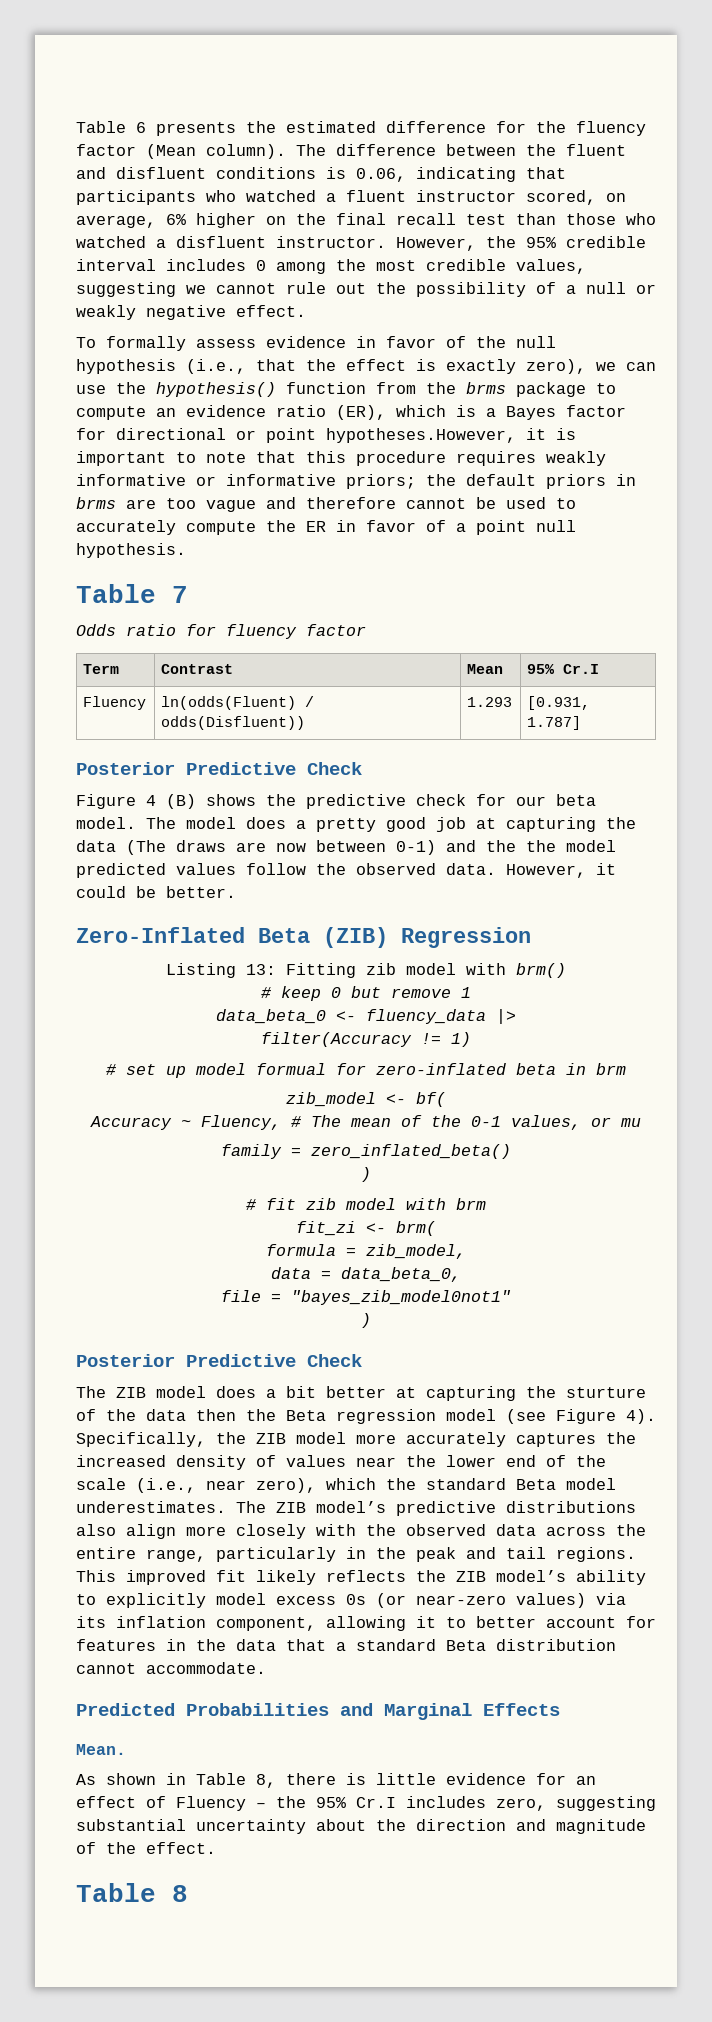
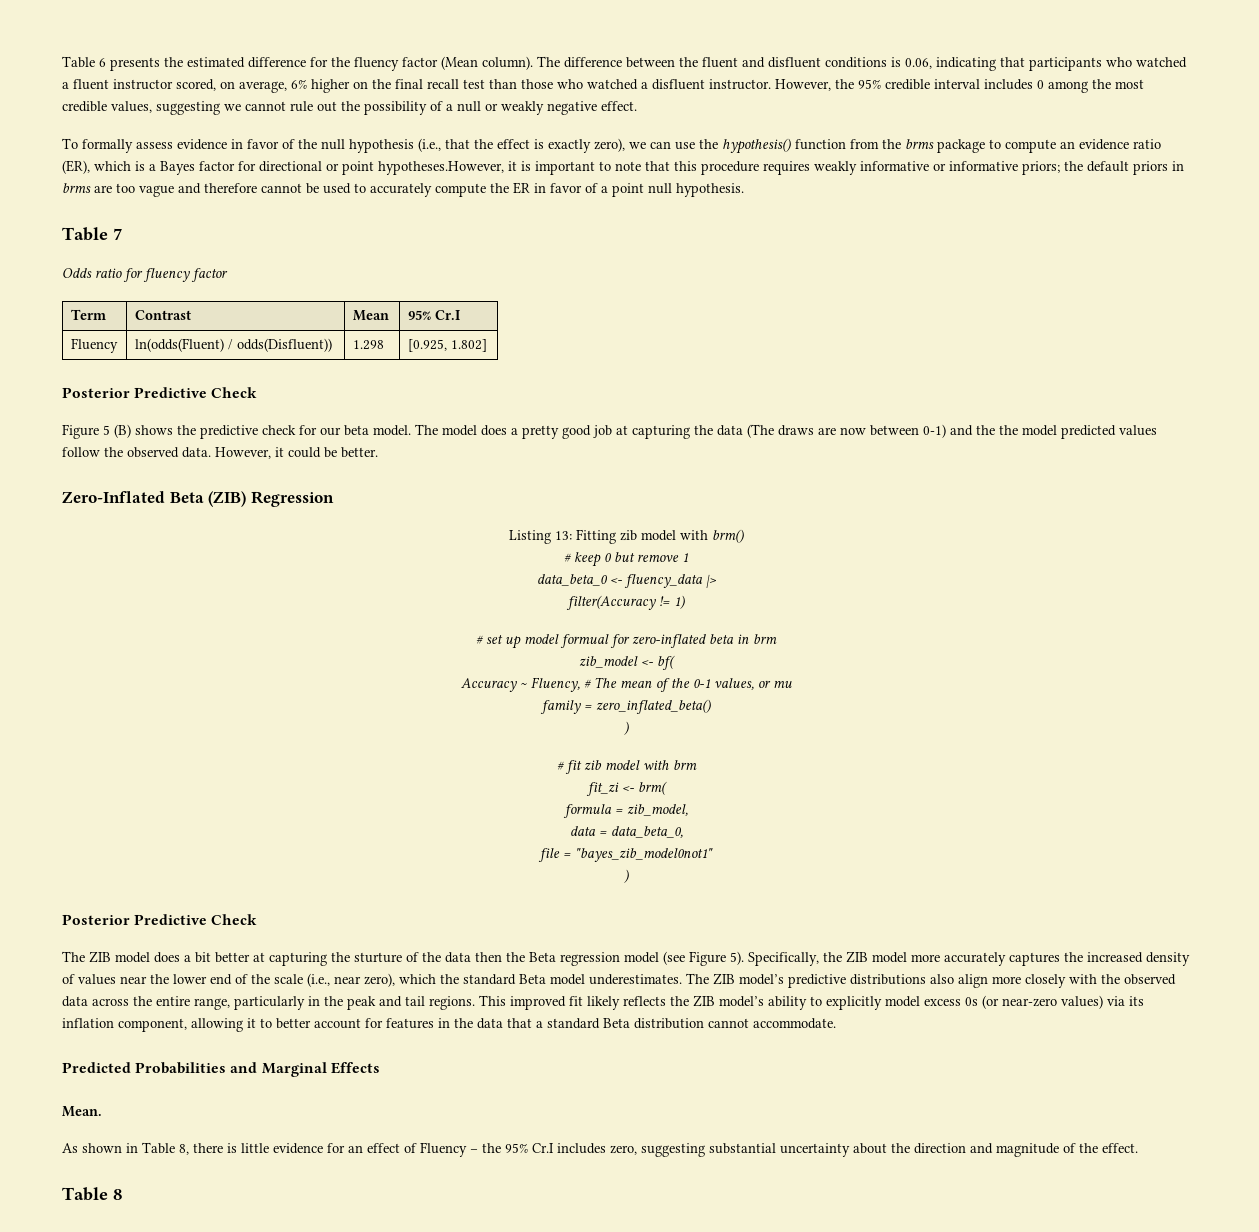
[467,697,513,707] [527,696,591,710] [527,716,582,730] 1.293 | [0.931, 1.787] -> [352,340,384,350] [407,339,487,352] 1.298 | [0.925, 1.802]
[146,795,156,806] 4 -> [103,425,110,435] 5
[626,1409,656,1424] 4). -> [730,951,744,965] 5).

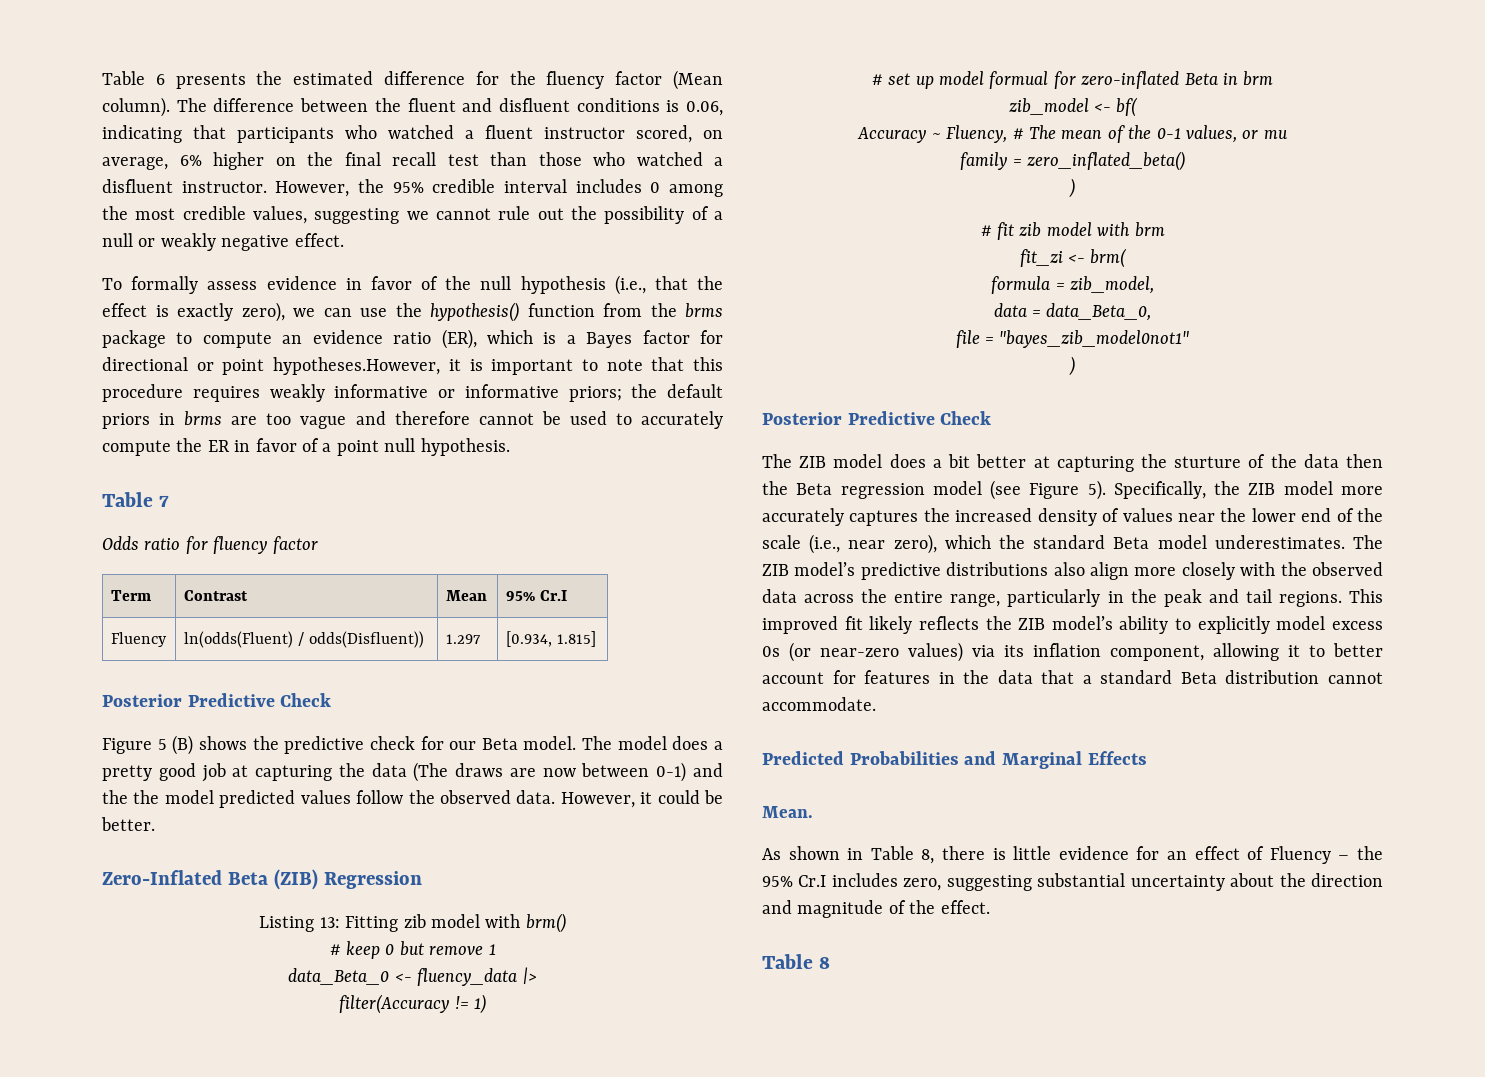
[352,340,384,350] [407,339,487,352] 1.298 | [0.925, 1.802] -> [445,634,481,644] [505,631,596,647] 1.297 | [0.934, 1.815]
[344,425,369,436] beta -> [481,738,518,750] Beta
[536,574,608,586] data_beta_0 -> [288,968,390,985] data_Beta_0
[709,634,734,644] beta -> [1184,73,1218,85] Beta
[610,826,683,838] data_beta_0, -> [1046,303,1152,321] data_Beta_0,

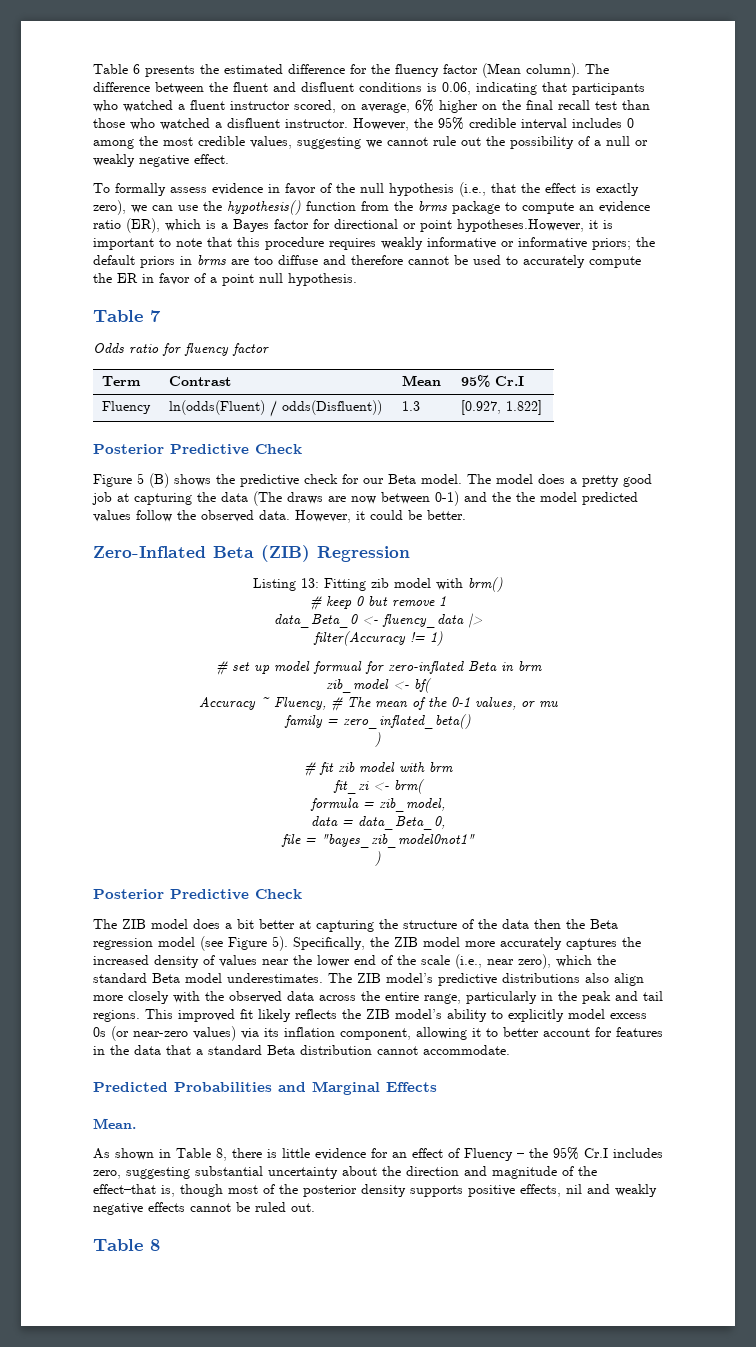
[300,416,347,429] vague -> [278,255,318,265] diffuse
[445,634,481,644] [505,631,596,647] 1.297 | [0.934, 1.815] -> [402,401,421,411] [461,400,543,415] 1.3 | [0.927, 1.822]
[1174,456,1242,468] sturture -> [403,920,457,929] structure
[940,900,990,914] effect. -> [93,1184,657,1197] [93,1202,315,1215] effect–that is, though most of the posterior density supports positive effects, nil and weakly negative effects cannot be ruled out.

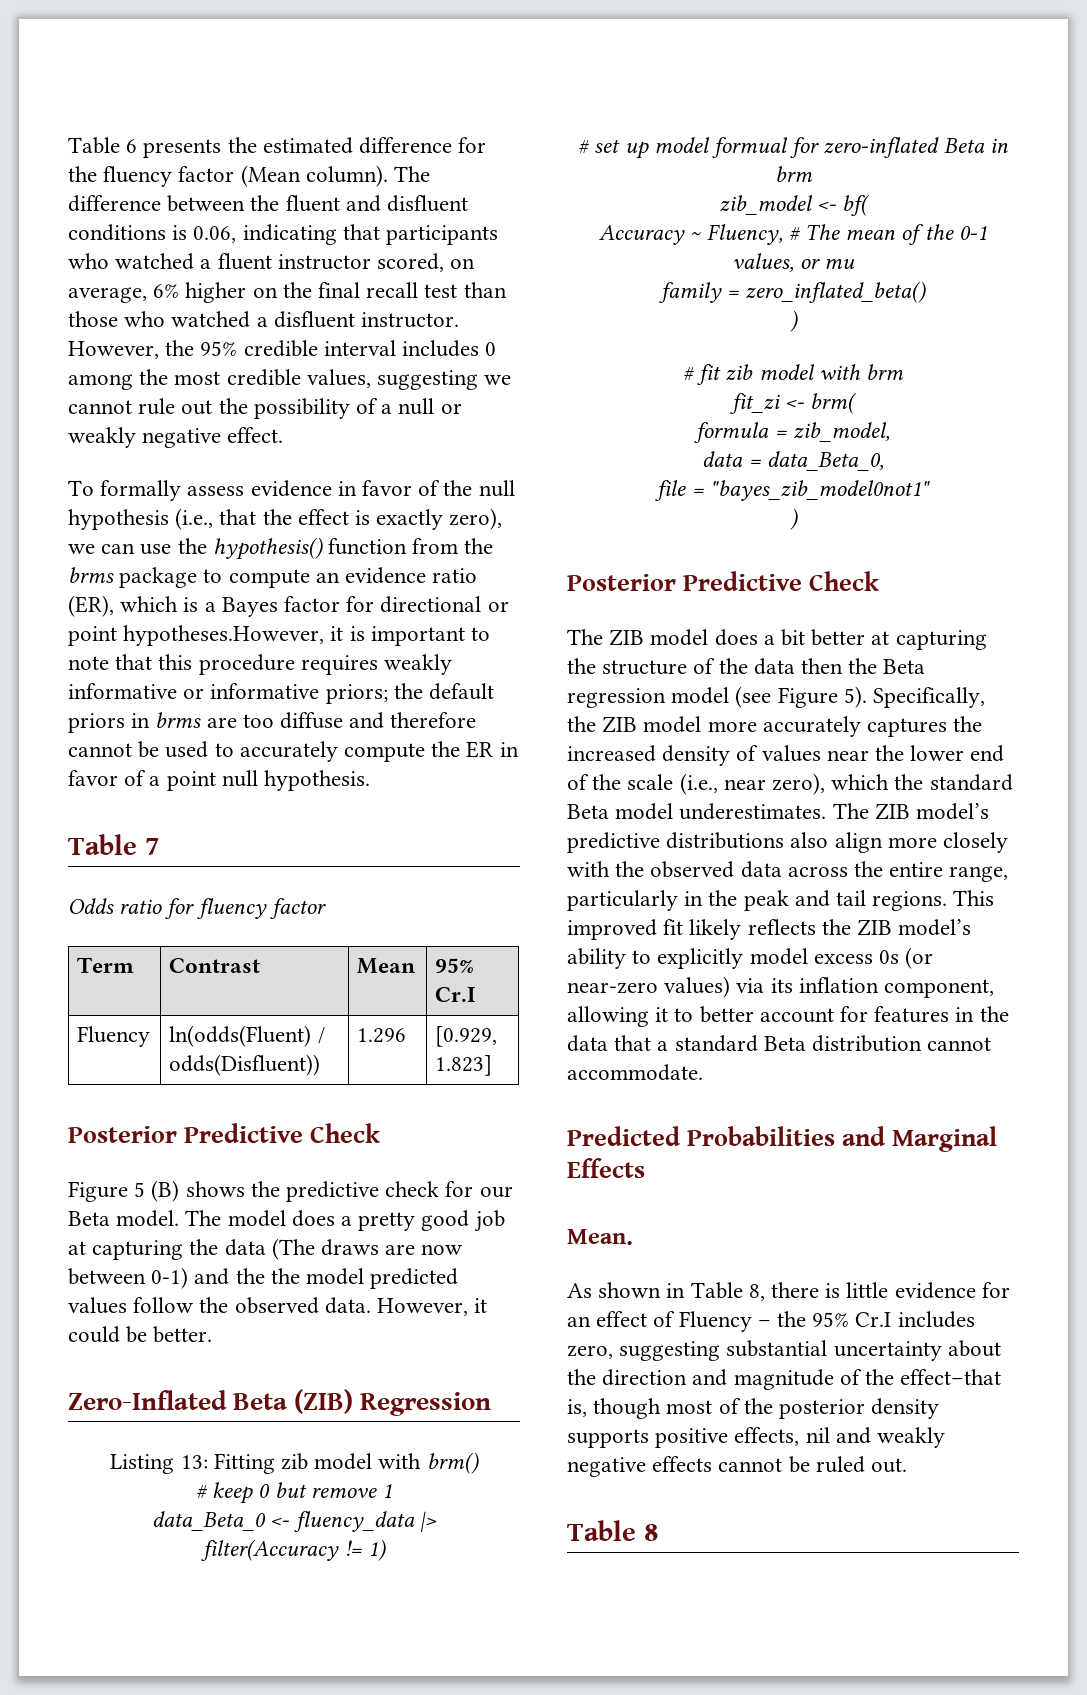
[402,401,421,411] [461,400,543,415] 1.3 | [0.927, 1.822] -> [357,1028,407,1043] [435,1026,498,1047] [435,1055,493,1076] 1.296 | [0.929, 1.823]

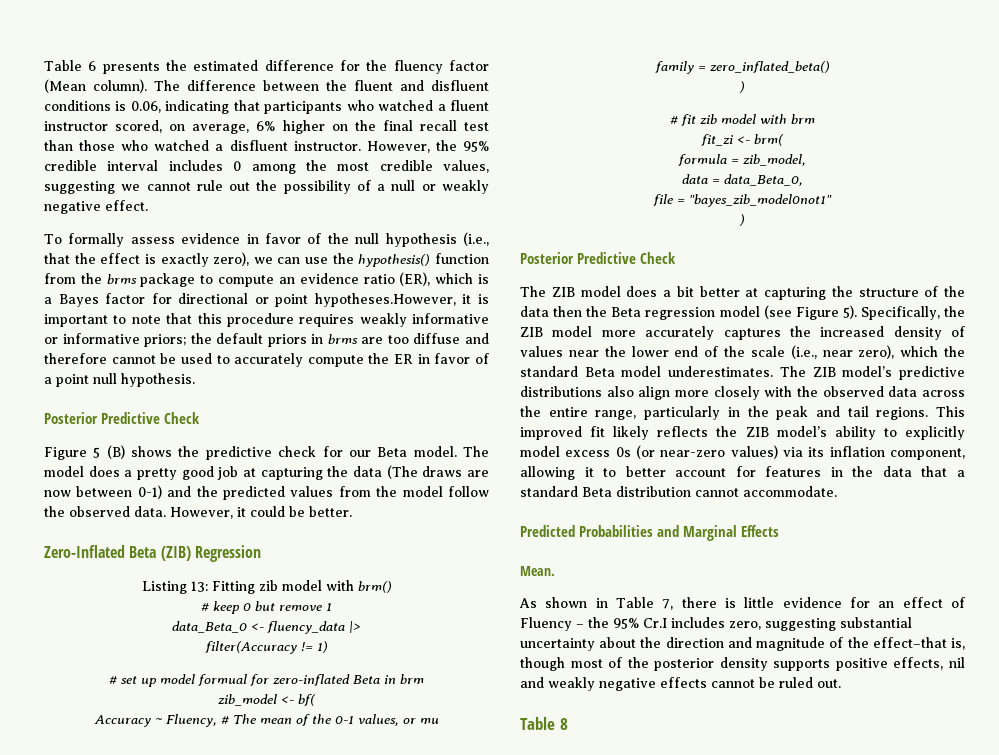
[68,834,160,855] [68,898,326,919] [77,957,135,973] [169,958,261,973] [357,958,416,974] [435,958,475,973] [435,987,476,1002] [77,1026,151,1047] [169,1025,325,1047] [169,1054,321,1076] [357,1028,407,1043] [435,1026,498,1047] [435,1055,493,1076] // Table 7 // Odds ratio for fluency factor // Term | Contrast | Mean | 95% Cr.I // Fluency | ln(odds(Fluent) / odds(Disfluent)) | 1.296 | [0.929, 1.823] -> (195, 380) none
[270,1268,459,1289] [68,1297,127,1314] the model predicted values -> [223,486,443,500] predicted values from the model
[748,1284,765,1301] 8, -> [662,599,674,610] 7,

